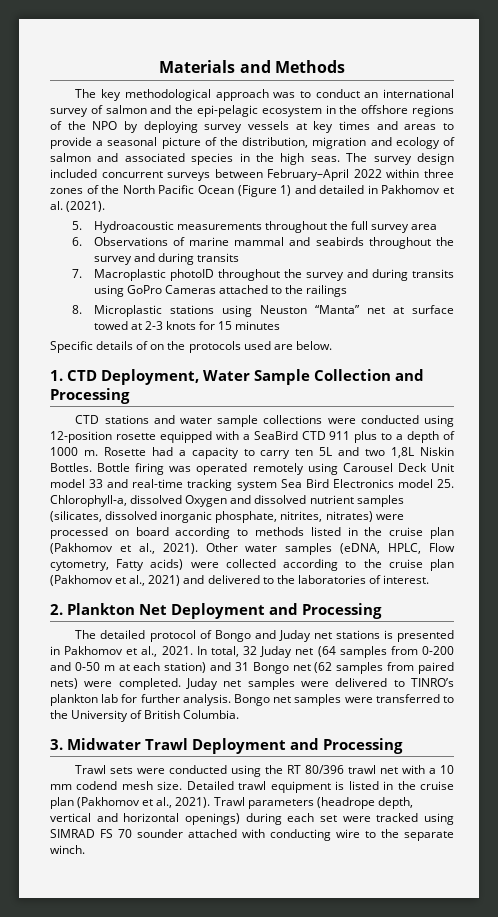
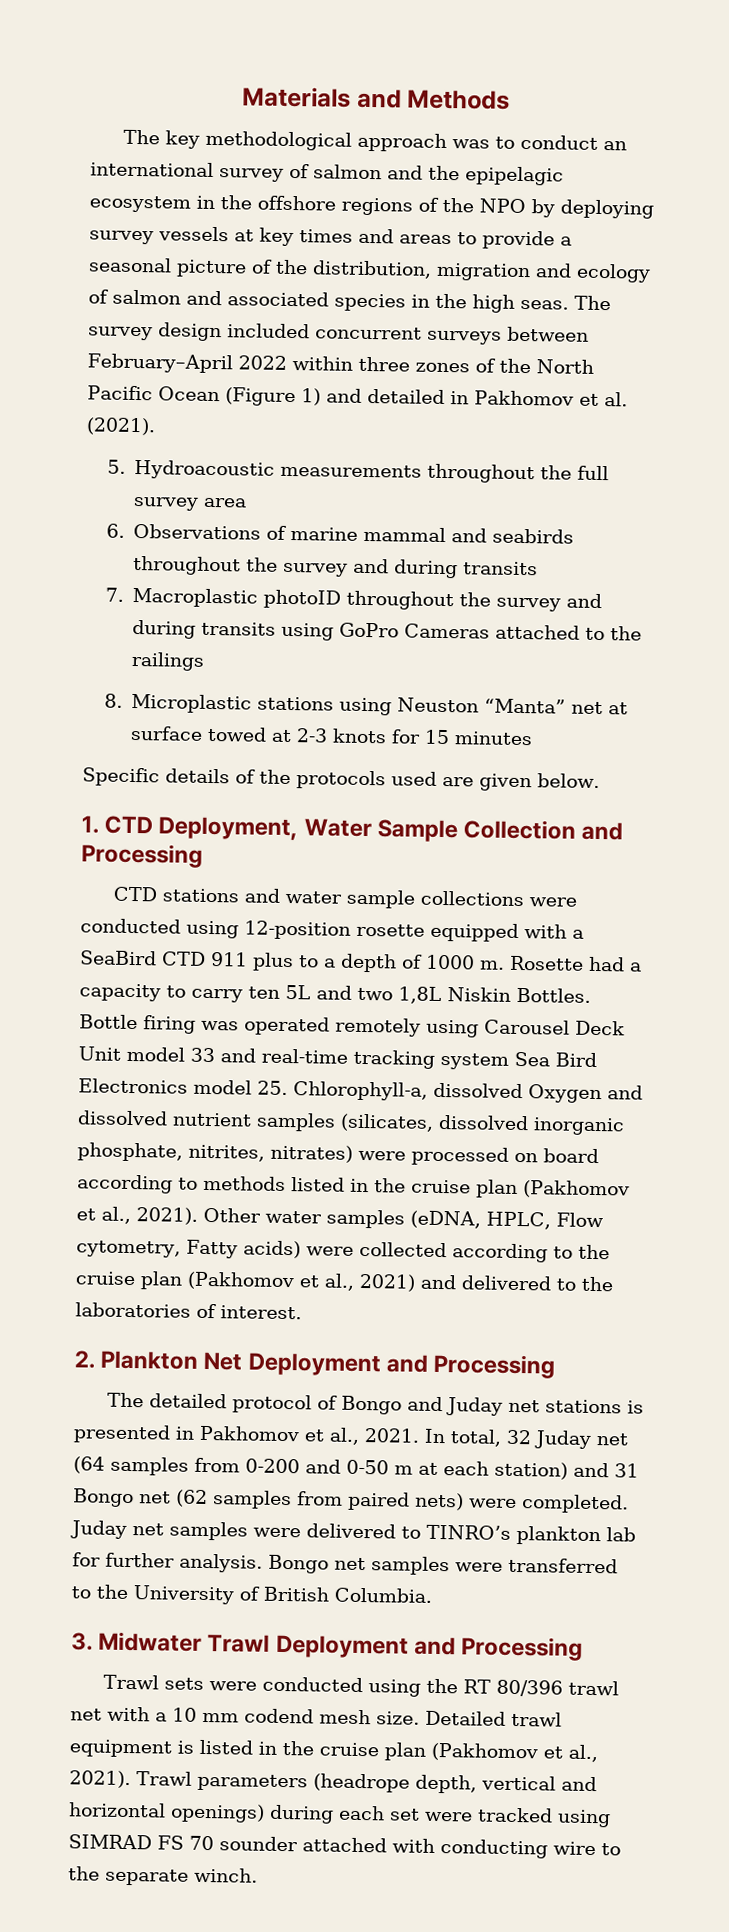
[197,105,258,117] epi-pelagic -> [465,166,564,186] epipelagic
[150,344,165,350] on -> (256, 776) none
(293, 347) none -> [479,773,532,792] given

